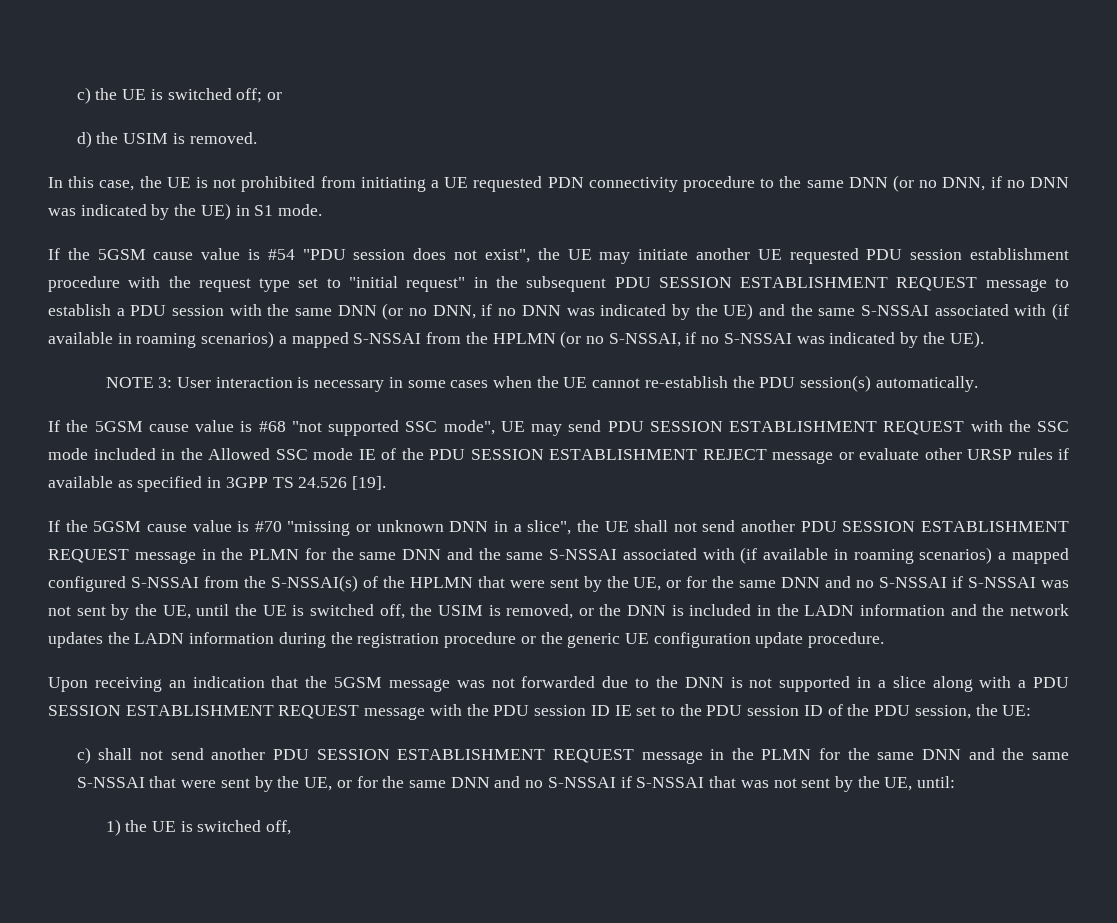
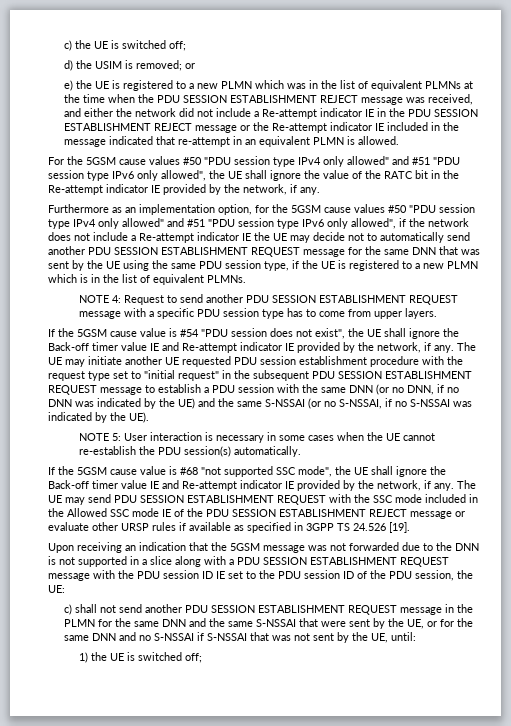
[267,92,283,100] or -> (186, 46) none
[189,132,257,144] [48,175,1070,192] [48,203,323,220] removed. // In this case, the UE is not prohibited from initiating a UE requested PDN connectivity procedure to the same DNN (or no DNN, if no DNN was indicated by the UE) in S1 mode. -> [135,60,195,71] [63,80,473,91] [63,94,473,105] [63,108,478,119] [63,122,459,133] [63,136,399,147] [48,156,460,167] [48,170,459,181] [48,184,320,195] [48,204,475,215] [48,218,469,229] [48,232,470,243] [48,246,480,257] [48,260,478,271] [48,274,246,285] [79,294,459,305] [79,308,438,319] removed; or // e) the UE is registered to a new PLMN which was in the list of equivalent PLMNs at the time when the PDU SESSION ESTABLISHMENT REJECT message was received, and either the network did not include a Re-attempt indicator IE in the PDU SESSION ESTABLISHMENT REJECT message or the Re-attempt indicator IE included in the message indicated that re-attempt in an equivalent PLMN is allowed. // For the 5GSM cause values #50 "PDU session type IPv4 only allowed" and #51 "PDU session type IPv6 only allowed", the UE shall ignore the value of the RATC bit in the Re-attempt indicator IE provided by the network, if any. // Furthermore as an implementation option, for the 5GSM cause values #50 "PDU session type IPv4 only allowed" and #51 "PDU session type IPv6 only allowed", if the network does not include a Re-attempt indicator IE the UE may decide not to automatically send another PDU SESSION ESTABLISHMENT REQUEST message for the same DNN that was sent by the UE using the same PDU session type, if the UE is registered to a new PLMN which is in the list of equivalent PLMNs. // NOTE 4: Request to send another PDU SESSION ESTABLISHMENT REQUEST message with a specific PDU session type has to come from upper layers.
(592, 254) none -> [384,328,459,339] [48,342,476,353] [48,357,62,365] shall ignore the Back-off timer value IE and Re-attempt indicator IE provided by the network, if any. The UE
[934,303,1069,320] [48,331,556,348] associated with (if available in roaming scenarios) a mapped S-NSSAI from the HPLMN -> (305, 403) none
[158,377,173,388] 3: -> [112,433,122,441] 5:
(495, 427) none -> [335,466,446,477] [48,480,476,491] the UE shall ignore the Back-off timer value IE and Re-attempt indicator IE provided by the network, if any. The
[48,520,1069,536] [48,547,1070,564] [48,575,1070,592] [48,604,1070,620] [48,632,885,648] // If the 5GSM cause value is #70 "missing or unknown DNN in a slice", the UE shall not send another PDU SESSION ESTABLISHMENT REQUEST message in the PLMN for the same DNN and the same S-NSSAI associated with (if available in roaming scenarios) a mapped configured S-NSSAI from the S-NSSAI(s) of the HPLMN that were sent by the UE, or for the same DNN and no S-NSSAI if S-NSSAI was not sent by the UE, until the UE is switched off, the USIM is removed, or the DNN is included in the LADN information and the network updates the LADN information during the registration procedure or the generic UE configuration update procedure. -> (410, 527) none
[266,820,292,835] off, -> [185,653,203,663] off;

